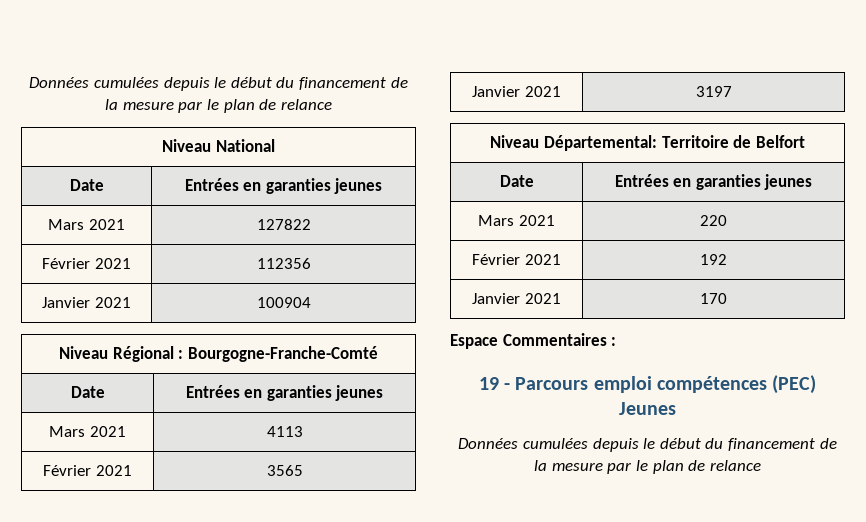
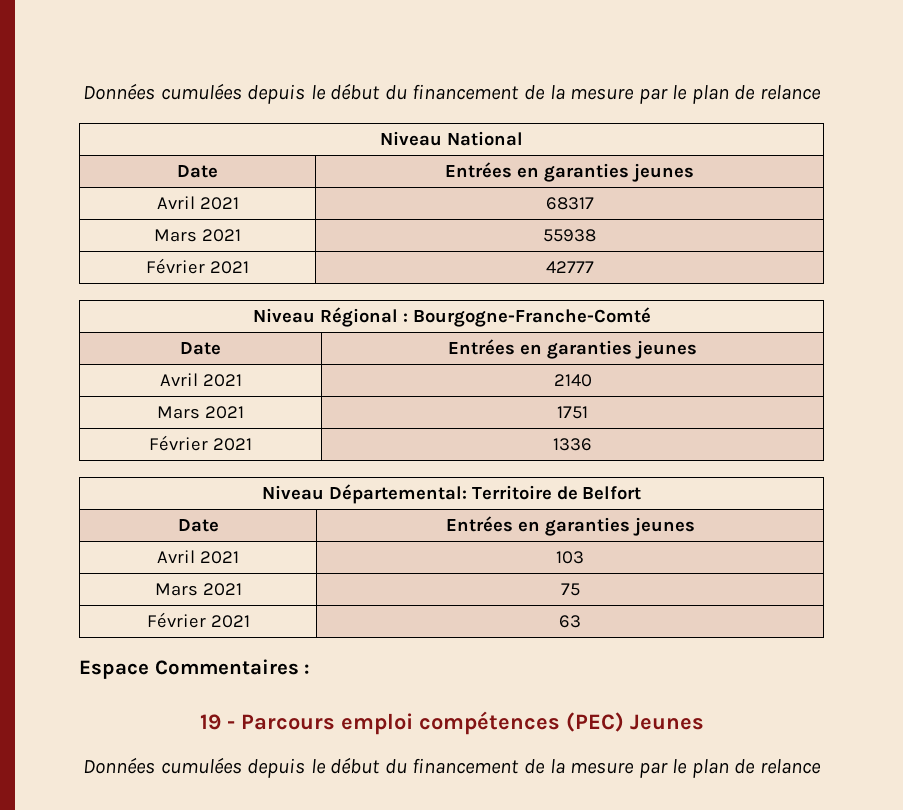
[48,219,125,230] [256,219,311,230] [42,258,131,269] [256,258,311,269] [42,297,131,308] [256,297,311,308] // Mars 2021 | 127822 // Février 2021 | 112356 // Janvier 2021 | 100904 -> [156,196,239,210] [545,197,594,210] [154,229,241,242] [543,229,596,242] [146,258,249,274] [545,261,594,273] // Avril 2021 | 68317 // Mars 2021 | 55938 // Février 2021 | 42777
[49,426,126,437] [266,426,303,437] [43,465,132,476] [266,465,303,476] [472,86,561,97] [695,86,732,97] // Mars 2021 | 4113 // Février 2021 | 3565 // Janvier 2021 | 3197 -> [159,373,242,387] [553,374,592,387] [157,406,244,419] [557,406,588,419] [149,435,252,451] [553,438,592,451] // Avril 2021 | 2140 // Mars 2021 | 1751 // Février 2021 | 1336
[478,215,555,226] [700,215,727,226] [472,254,561,265] [700,254,727,265] [472,293,561,304] [700,293,727,304] // Mars 2021 | 220 // Février 2021 | 192 // Janvier 2021 | 170 -> [157,550,239,564] [556,551,584,564] [154,583,242,596] [560,583,580,596] [146,612,250,628] [559,615,581,628] // Avril 2021 | 103 // Mars 2021 | 75 // Février 2021 | 63

